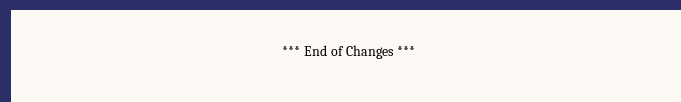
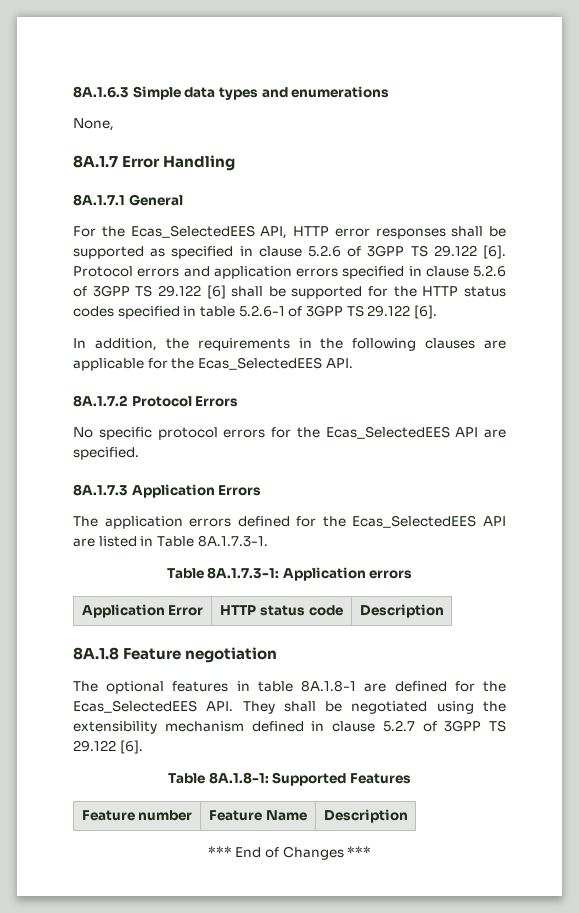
(282, 51) none -> [73,86,390,100] [73,118,114,131] [73,155,236,171] [73,194,183,206] [73,225,506,239] [73,245,506,259] [73,265,506,279] [73,285,506,299] [73,305,437,319] [73,338,506,351] [73,357,353,371] [73,395,239,407] [73,426,506,440] [73,447,139,460] [73,484,262,498] [73,515,506,529] [73,535,268,547] [166,567,413,581] [81,604,204,618] [220,605,343,616] [359,604,444,618] [73,647,278,663] [73,680,507,694] [73,700,506,714] [73,720,506,734] [73,740,143,754] [168,772,411,786] [81,810,193,821] [209,810,307,821] [323,809,408,823] 8A.1.6.3 Simple data types and enumerations // None, // 8A.1.7 Error Handling // 8A.1.7.1 General // For the Ecas_SelectedEES API, HTTP error responses shall be supported as specified in clause 5.2.6 of 3GPP TS 29.122 [6]. Protocol errors and application errors specified in clause 5.2.6 of 3GPP TS 29.122 [6] shall be supported for the HTTP status codes specified in table 5.2.6-1 of 3GPP TS 29.122 [6]. // In addition, the requirements in the following clauses are applicable for the Ecas_SelectedEES API. // 8A.1.7.2 Protocol Errors // No specific protocol errors for the Ecas_SelectedEES API are specified. // 8A.1.7.3 Application Errors // The application errors defined for the Ecas_SelectedEES API are listed in Table 8A.1.7.3-1. // Table 8A.1.7.3-1: Application errors // Application Error | HTTP status code | Description // 8A.1.8 Feature negotiation // The optional features in table 8A.1.8-1 are defined for the Ecas_SelectedEES API. They shall be negotiated using the extensibility mechanism defined in clause 5.2.7 of 3GPP TS 29.122 [6]. // Table 8A.1.8-1: Supported Features // Feature number | Feature Name | Description //

